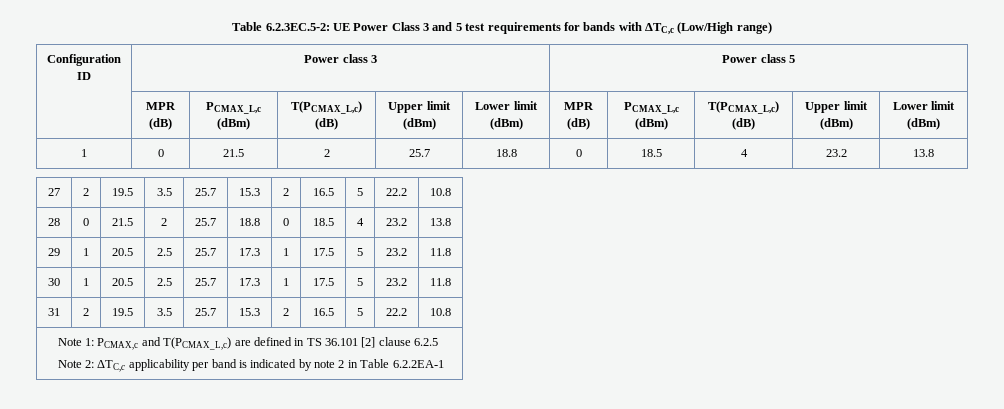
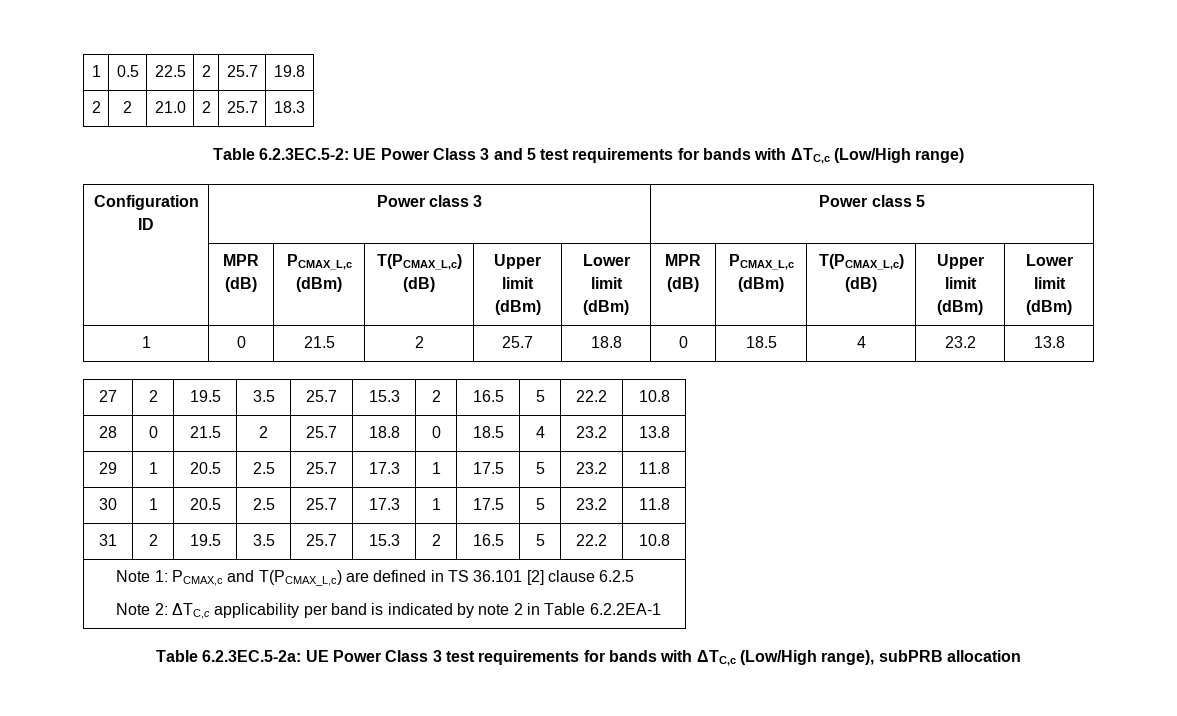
(232, 26) none -> [91,65,101,77] [116,65,139,77] [154,65,186,77] [201,65,211,77] [226,65,258,77] [274,65,305,77] [91,101,101,113] [123,101,132,113] [154,101,186,113] [201,101,211,113] [226,101,258,113] [274,101,305,113] 1 | 0.5 | 22.5 | 2 | 25.7 | 19.8 // 2 | 2 | 21.0 | 2 | 25.7 | 18.3 //
(444, 364) none -> [156,650,1021,666] // Table 6.2.3EC.5-2a: UE Power Class 3 test requirements for bands with ΔTC,c (Low/High range), subPRB allocation

